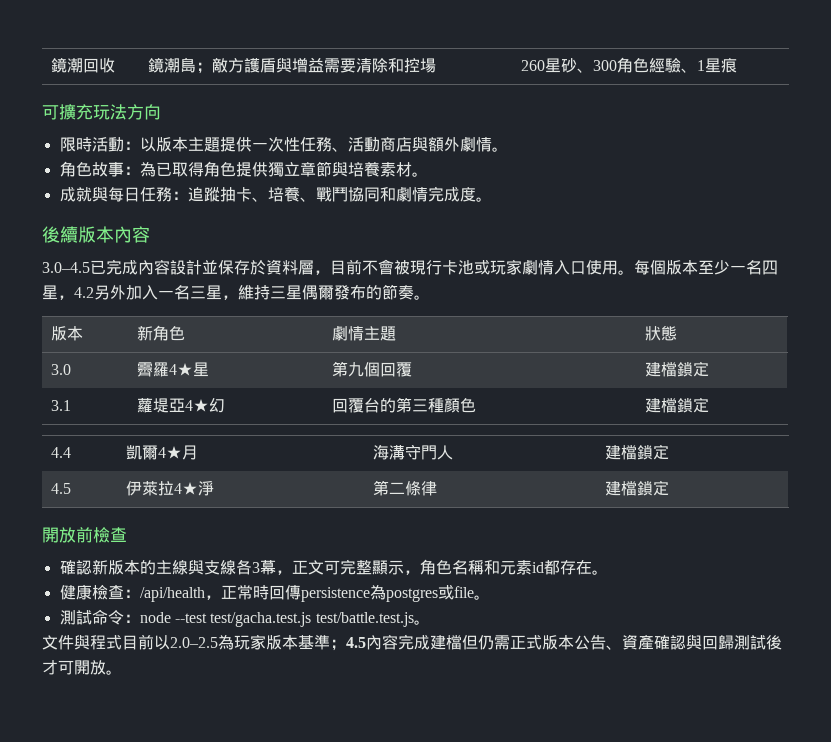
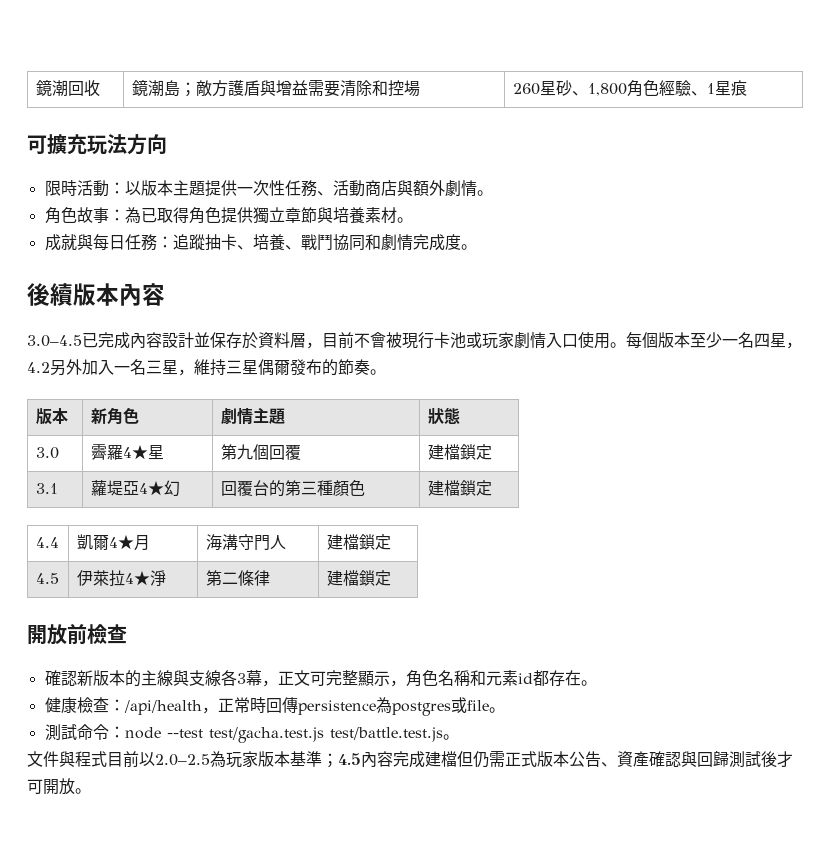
[593,60,618,71] 300 -> [587,83,627,96] 1,800

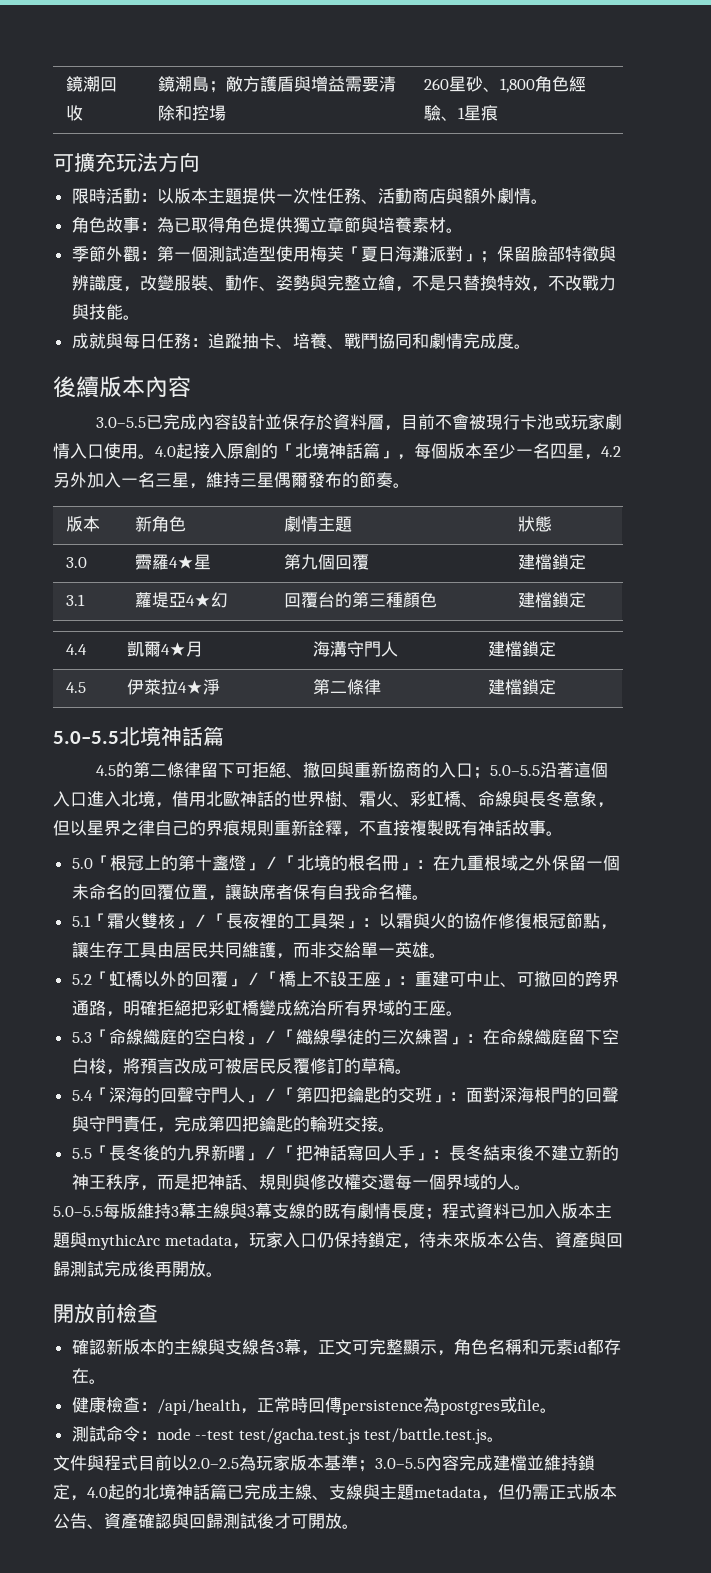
(413, 220) none -> [71,246,616,263] [71,275,616,292] [71,304,140,320] // 季節外觀：第一個測試造型使用梅芙「夏日海灘派對」；保留臉部特徵與辨識度，改變服裝、動作、姿勢與完整立繪，不是只替換特效，不改戰力與技能。
[27,335,82,347] 3.0–4.5 -> [96,417,147,428] 3.0–5.5
(626, 345) none -> [155,443,414,460] 4.0起接入原創的「北境神話篇」，
(391, 578) none -> [53,726,224,746] [96,761,609,779] [53,790,614,808] [53,820,563,837] [71,855,620,871] [71,884,429,901] [71,913,617,930] [71,942,446,959] [71,971,619,987] [71,1000,463,1017] [71,1029,619,1045] [71,1058,412,1075] [71,1087,619,1103] [71,1116,395,1133] [71,1145,619,1161] [71,1174,531,1191] [53,1203,612,1220] [53,1232,623,1250] [53,1261,223,1277] // 5.0–5.5北境神話篇 // 4.5的第二條律留下可拒絕、撤回與重新協商的入口；5.0–5.5沿著這個入口進入北境，借用北歐神話的世界樹、霜火、彩虹橋、命線與長冬意象，但以星界之律自己的界痕規則重新詮釋，不直接複製既有神話故事。 // 5.0「根冠上的第十盞燈」／「北境的根名冊」：在九重根域之外保留一個未命名的回覆位置，讓缺席者保有自我命名權。 // 5.1「霜火雙核」／「長夜裡的工具架」：以霜與火的協作修復根冠節點，讓生存工具由居民共同維護，而非交給單一英雄。 // 5.2「虹橋以外的回覆」／「橋上不設王座」：重建可中止、可撤回的跨界通路，明確拒絕把彩虹橋變成統治所有界域的王座。 // 5.3「命線織庭的空白梭」／「織線學徒的三次練習」：在命線織庭留下空白梭，將預言改成可被居民反覆修訂的草稿。 // 5.4「深海的回聲守門人」／「第四把鑰匙的交班」：面對深海根門的回聲與守門責任，完成第四把鑰匙的輪班交接。 // 5.5「長冬後的九界新曙」／「把神話寫回人手」：長冬結束後不建立新的神王秩序，而是把神話、規則與修改權交還每一個界域的人。 // 5.0–5.5每版維持3幕主線與3幕支線的既有劇情長度；程式資料已加入版本主題與mythicArc metadata，玩家入口仍保持鎖定，待未來版本公告、資產與回歸測試完成後再開放。
[338,753,361,765] 4.5 -> [375,1458,425,1469] 3.0–5.5
(457, 759) none -> [527,1455,595,1471] [53,1484,498,1501] 並維持鎖定，4.0起的北境神話篇已完成主線、支線與主題metadata，

